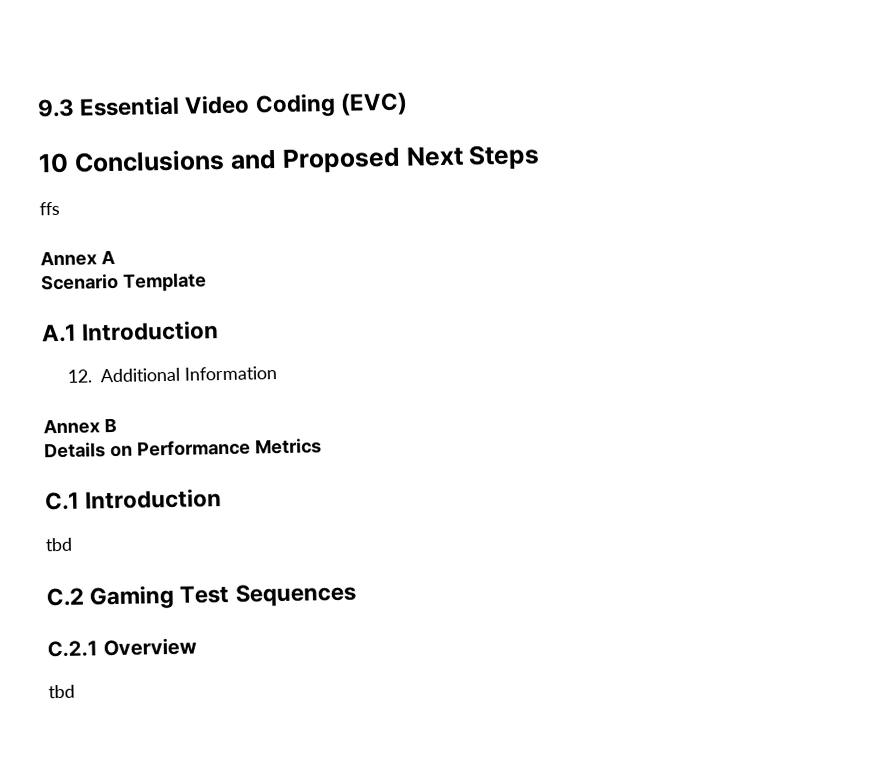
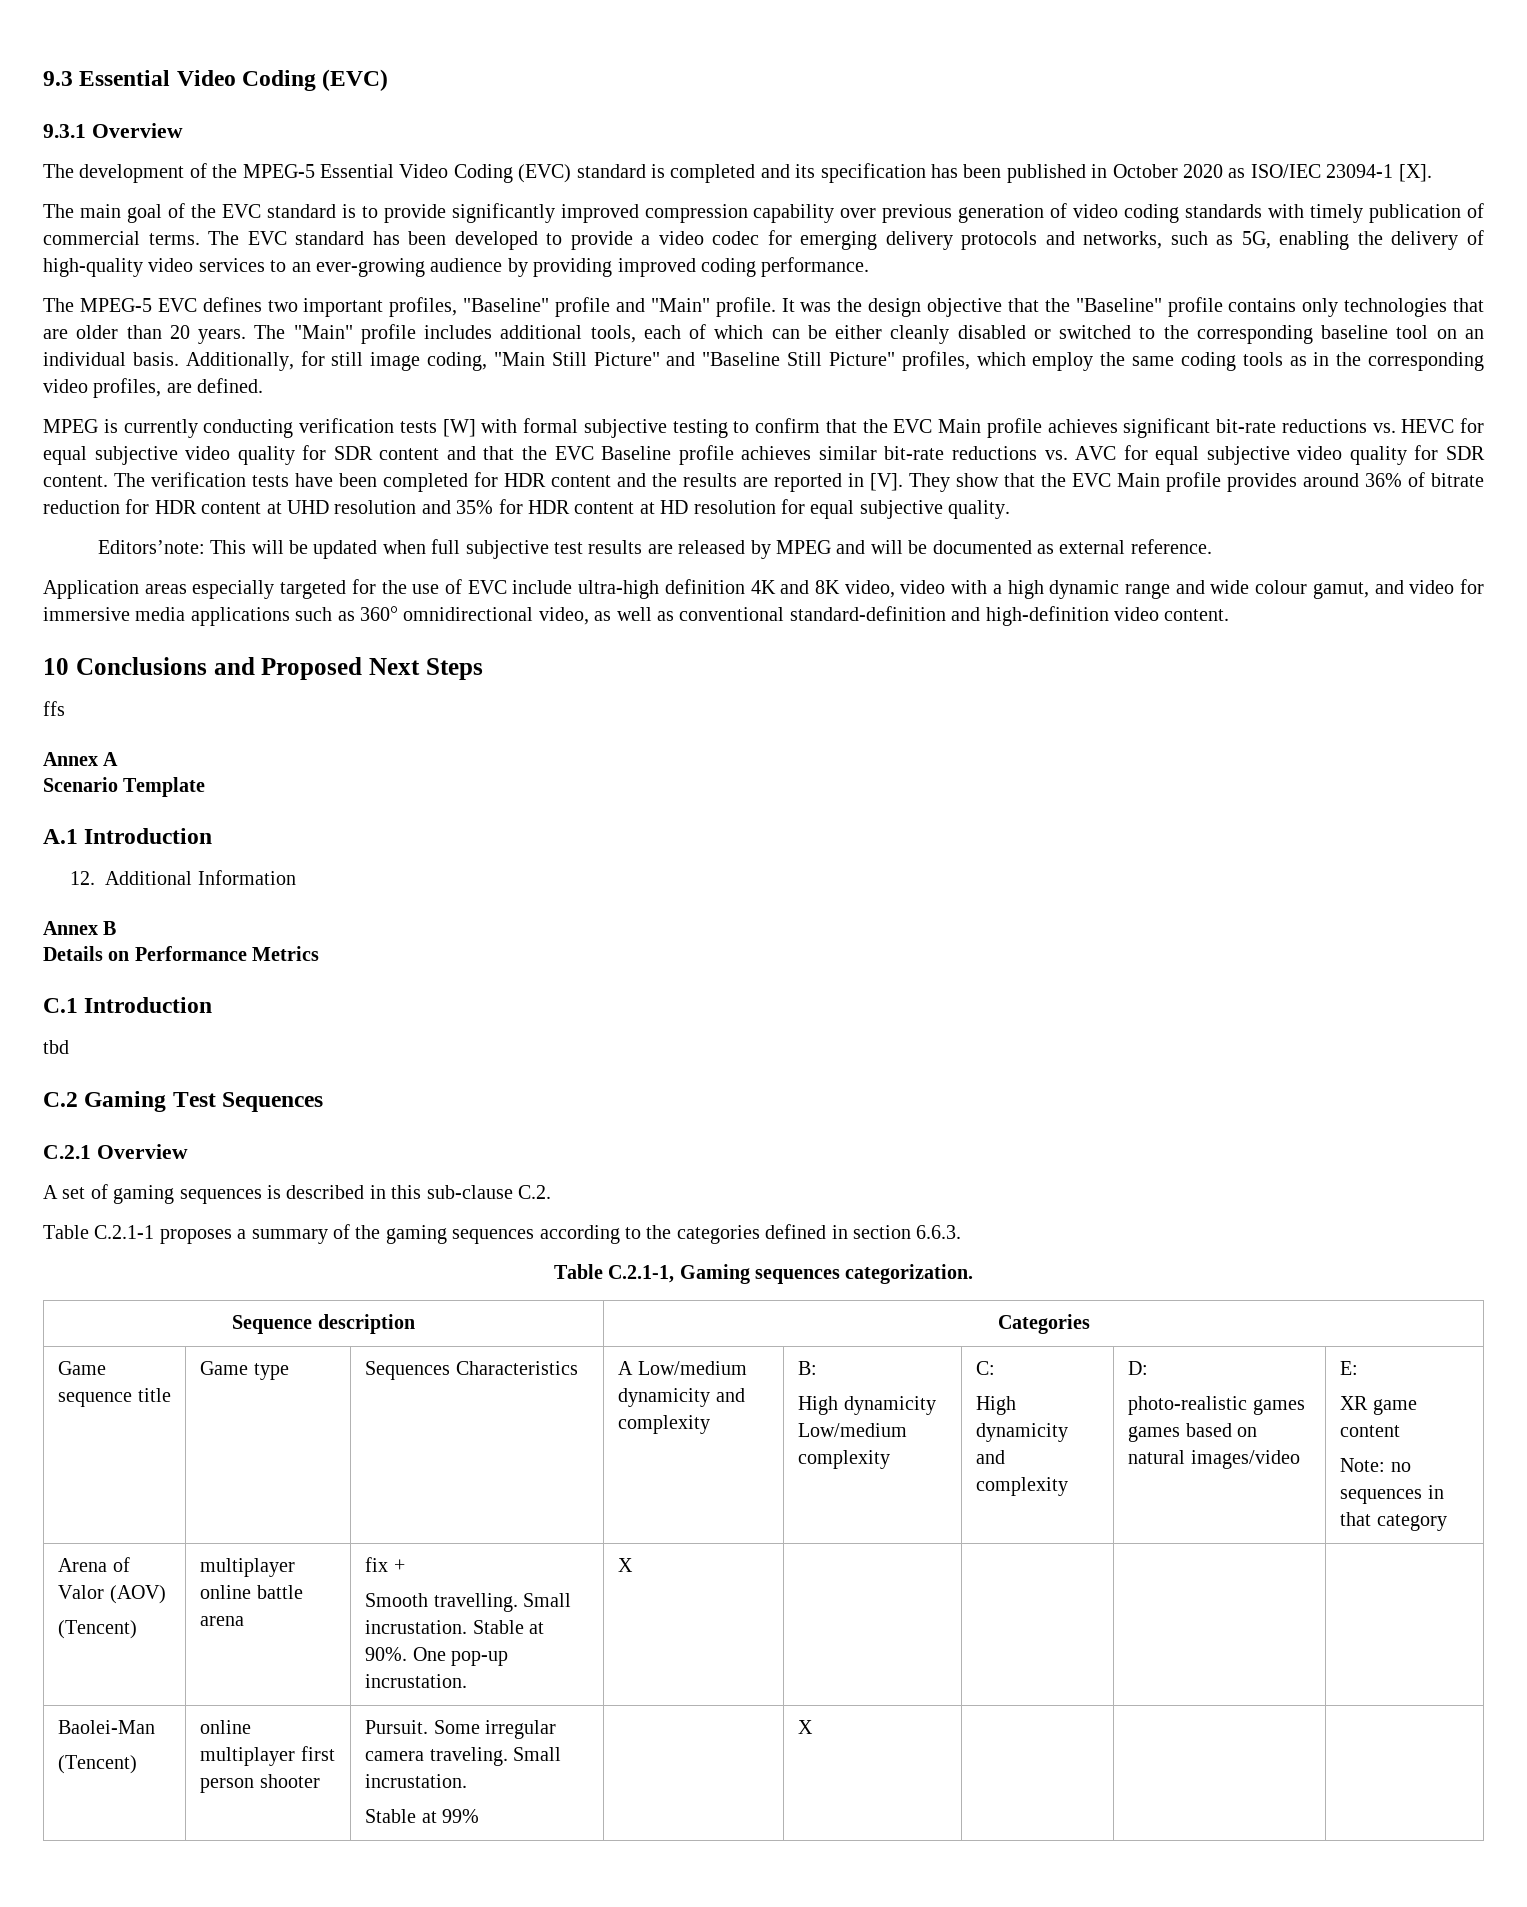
(408, 104) none -> [43,123,183,138] [43,163,1432,183] [43,203,1484,223] [43,230,1484,250] [43,257,870,277] [43,297,1484,317] [43,324,1485,344] [43,351,1484,371] [43,378,264,398] [43,418,1484,438] [43,445,1485,465] [43,472,1484,492] [43,499,1011,519] [97,539,1212,559] [43,579,1484,599] [43,606,1230,626] // 9.3.1 Overview // The development of the MPEG-5 Essential Video Coding (EVC) standard is completed and its specification has been published in October 2020 as ISO/IEC 23094-1 [X]. // The main goal of the EVC standard is to provide significantly improved compression capability over previous generation of video coding standards with timely publication of commercial terms. The EVC standard has been developed to provide a video codec for emerging delivery protocols and networks, such as 5G, enabling the delivery of high-quality video services to an ever-growing audience by providing improved coding performance. // The MPEG-5 EVC defines two important profiles, "Baseline" profile and "Main" profile. It was the design objective that the "Baseline" profile contains only technologies that are older than 20 years. The "Main" profile includes additional tools, each of which can be either cleanly disabled or switched to the corresponding baseline tool on an individual basis. Additionally, for still image coding, "Main Still Picture" and "Baseline Still Picture" profiles, which employ the same coding tools as in the corresponding video profiles, are defined. // MPEG is currently conducting verification tests [W] with formal subjective testing to confirm that the EVC Main profile achieves significant bit-rate reductions vs. HEVC for equal subjective video quality for SDR content and that the EVC Baseline profile achieves similar bit-rate reductions vs. AVC for equal subjective video quality for SDR content. The verification tests have been completed for HDR content and the results are reported in [V]. They show that the EVC Main profile provides around 36% of bitrate reduction for HDR content at UHD resolution and 35% for HDR content at HD resolution for equal subjective quality. // Editors’note: This will be updated when full subjective test results are released by MPEG and will be documented as external reference. // Application areas especially targeted for the use of EVC include ultra-high definition 4K and 8K video, video with a high dynamic range and wide colour gamut, and video for immersive media applications such as 360° omnidirectional video, as well as conventional standard-definition and high-definition video content.
[48,684,75,699] tbd -> [43,1184,551,1204] [43,1224,962,1244] [553,1264,974,1284] [232,1314,415,1334] [997,1314,1090,1334] [58,1361,107,1375] [58,1388,171,1407] [200,1361,289,1380] [365,1361,578,1380] [618,1361,747,1375] [618,1388,745,1407] [618,1415,711,1434] [798,1361,818,1375] [798,1396,936,1415] [798,1423,908,1437] [798,1450,891,1469] [976,1361,996,1375] [976,1396,1017,1415] [976,1423,1069,1442] [976,1450,1006,1464] [976,1477,1069,1496] [1128,1361,1149,1375] [1128,1396,1305,1415] [1128,1423,1257,1442] [1128,1450,1300,1469] [1340,1361,1359,1375] [1340,1396,1417,1415] [1340,1425,1401,1437] [1340,1458,1411,1472] [1340,1485,1444,1504] [1340,1512,1447,1531] [58,1557,130,1572] [58,1585,166,1604] [58,1620,138,1639] [200,1558,296,1577] [200,1585,303,1599] [200,1616,245,1626] [365,1557,405,1572] [365,1593,571,1612] [365,1620,544,1634] [365,1647,508,1666] [365,1674,468,1688] [618,1558,634,1572] [58,1720,156,1734] [58,1755,138,1774] [200,1720,252,1734] [200,1746,335,1766] [200,1774,320,1793] [365,1720,556,1739] [365,1747,561,1766] [365,1774,468,1788] [365,1809,479,1823] [798,1720,814,1734] A set of gaming sequences is described in this sub-clause C.2. // Table C.2.1-1 proposes a summary of the gaming sequences according to the categories defined in section 6.6.3. // Table C.2.1-1, Gaming sequences categorization. // Sequence description | Categories // Game sequence title | Game type | Sequences Characteristics | A Low/medium dynamicity and complexity | B: // High dynamicity Low/medium complexity | C: // High dynamicity and complexity | D: // photo-realistic games games based on natural images/video | E: // XR game content // Note: no sequences in that category // Arena of Valor (AOV) // (Tencent) | multiplayer online battle arena | fix + // Smooth travelling. Small incrustation. Stable at 90%. One pop-up incrustation. | X | | | | // Baolei-Man // (Tencent) | online multiplayer first person shooter | Pursuit. Some irregular camera traveling. Small incrustation. // Stable at 99% | | X | | |

